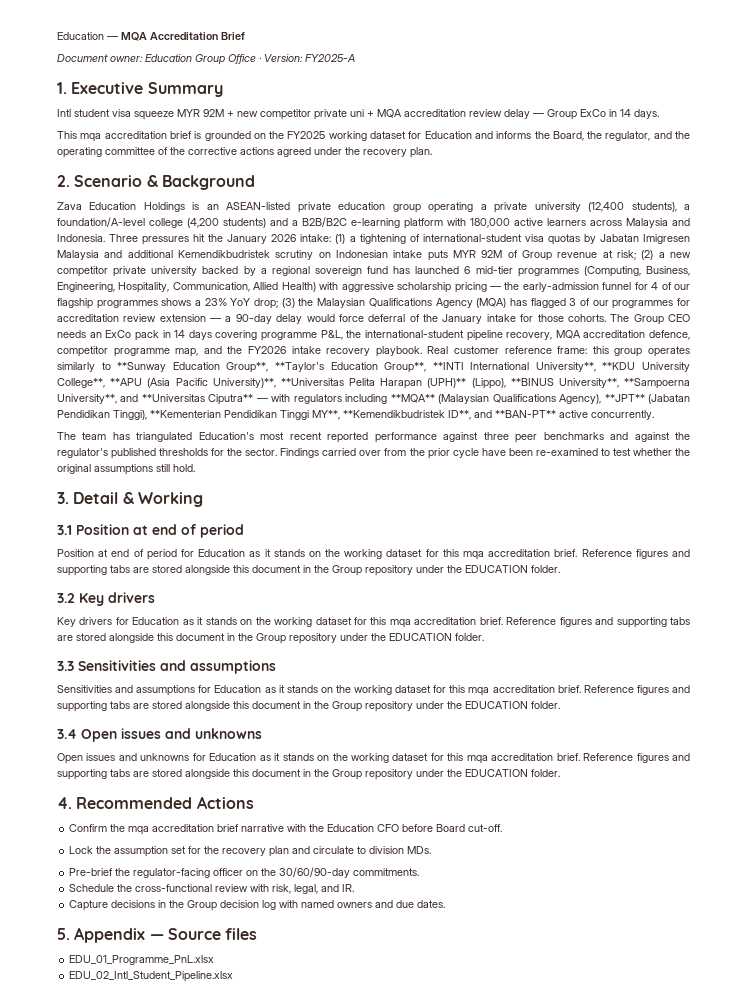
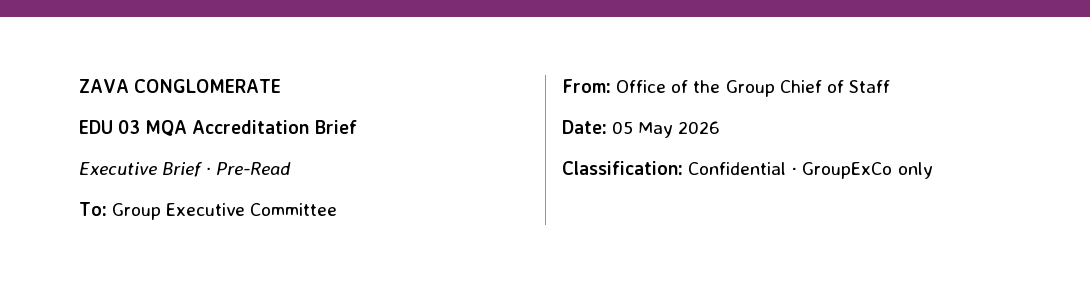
[57,32,118,40] Education — -> [79,79,282,93] [79,120,141,134] ZAVA CONGLOMERATE // EDU 03
[57,54,355,65] [57,82,223,97] [57,109,659,120] [57,131,690,142] [57,147,432,158] [57,175,255,190] [57,202,690,213] [57,217,690,229] [57,234,690,245] [57,250,692,261] [57,266,690,277] [57,282,690,293] [57,298,691,309] [57,314,690,325] [57,330,690,341] [57,346,691,357] [57,362,690,373] [57,378,691,389] [57,394,690,405] [57,410,654,420] [57,432,690,443] [57,448,690,459] [57,464,195,475] [57,492,203,507] [57,524,244,538] [57,549,690,560] [57,565,560,576] [57,592,155,606] [57,617,690,628] [57,633,484,644] [57,660,276,674] [57,685,690,696] [57,701,560,712] [57,728,262,742] [57,753,690,764] [57,769,560,780] [57,796,254,809] [69,824,503,835] [69,846,432,857] [69,867,420,878] [69,884,355,894] [69,900,446,911] [57,927,258,943] [69,955,215,965] [69,971,234,982] Document owner: Education Group Office · Version: FY2025-A // 1. Executive Summary // Intl student visa squeeze MYR 92M + new competitor private uni + MQA accreditation review delay — Group ExCo in 14 days. // This mqa accreditation brief is grounded on the FY2025 working dataset for Education and informs the Board, the regulator, and the operating committee of the corrective actions agreed under the recovery plan. // 2. Scenario & Background // Zava Education Holdings is an ASEAN-listed private education group operating a private university (12,400 students), a foundation/A-level college (4,200 students) and a B2B/B2C e-learning platform with 180,000 active learners across Malaysia and Indonesia. Three pressures hit the January 2026 intake: (1) a tightening of international-student visa quotas by Jabatan Imigresen Malaysia and additional Kemendikbudristek scrutiny on Indonesian intake puts MYR 92M of Group revenue at risk; (2) a new competitor private university backed by a regional sovereign fund has launched 6 mid-tier programmes (Computing, Business, Engineering, Hospitality, Communication, Allied Health) with aggressive scholarship pricing — the early-admission funnel for 4 of our flagship programmes shows a 23% YoY drop; (3) the Malaysian Qualifications Agency (MQA) has flagged 3 of our programmes for accreditation review extension — a 90-day delay would force deferral of the January intake for those cohorts. The Group CEO needs an ExCo pack in 14 days covering programme P&L, the international-student pipeline recovery, MQA accreditation defence, competitor programme map, and the FY2026 intake recovery playbook. Real customer reference frame: this group operates similarly to **Sunway Education Group**, **Taylor's Education Group**, **INTI International University**, **KDU University College**, **APU (Asia Pacific University)**, **Universitas Pelita Harapan (UPH)** (Lippo), **BINUS University**, **Sampoerna University**, and **Universitas Ciputra** — with regulators including **MQA** (Malaysian Qualifications Agency), **JPT** (Jabatan Pendidikan Tinggi), **Kementerian Pendidikan Tinggi MY**, **Kemendikbudristek ID**, and **BAN-PT** active concurrently. // The team has triangulated Education's most recent reported performance against three peer benchmarks and against the regulator's published thresholds for the sector. Findings carried over from the prior cycle have been re-examined to test whether the original assumptions still hold. // 3. Detail & Working // 3.1 Position at end of period // Position at end of period for Education as it stands on the working dataset for this mqa accreditation brief. Reference figures and supporting tabs are stored alongside this document in the Group repository under the EDUCATION folder. // 3.2 Key drivers // Key drivers for Education as it stands on the working dataset for this mqa accreditation brief. Reference figures and supporting tabs are stored alongside this document in the Group repository under the EDUCATION folder. // 3.3 Sensitivities and assumptions // Sensitivities and assumptions for Education as it stands on the working dataset for this mqa accreditation brief. Reference figures and supporting tabs are stored alongside this document in the Group repository under the EDUCATION folder. // 3.4 Open issues and unknowns // Open issues and unknowns for Education as it stands on the working dataset for this mqa accreditation brief. Reference figures and supporting tabs are stored alongside this document in the Group repository under the EDUCATION folder. // 4. Recommended Actions // Confirm the mqa accreditation brief narrative with the Education CFO before Board cut-off. // Lock the assumption set for the recovery plan and circulate to division MDs. // Pre-brief the regulator-facing officer on the 30/60/90-day commitments. // Schedule the cross-functional review with risk, legal, and IR. // Capture decisions in the Group decision log with named owners and due dates. // 5. Appendix — Source files // EDU_01_Programme_PnL.xlsx // EDU_02_Intl_Student_Pipeline.xlsx -> [79,162,292,177] [79,202,338,220] [562,79,890,97] [562,120,721,138] [562,161,933,179] Executive Brief · Pre-Read // To: Group Executive Committee // From: Office of the Group Chief of Staff // Date: 05 May 2026 // Classification: Confidential · GroupExCo only

